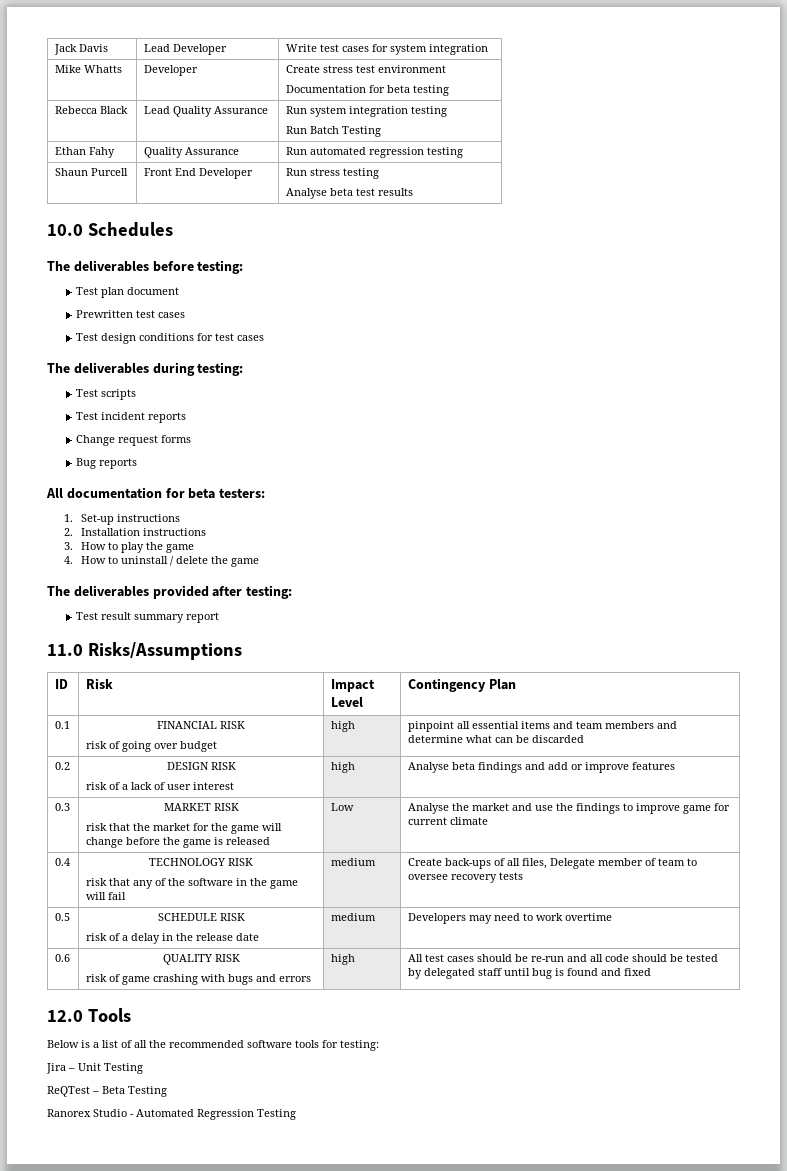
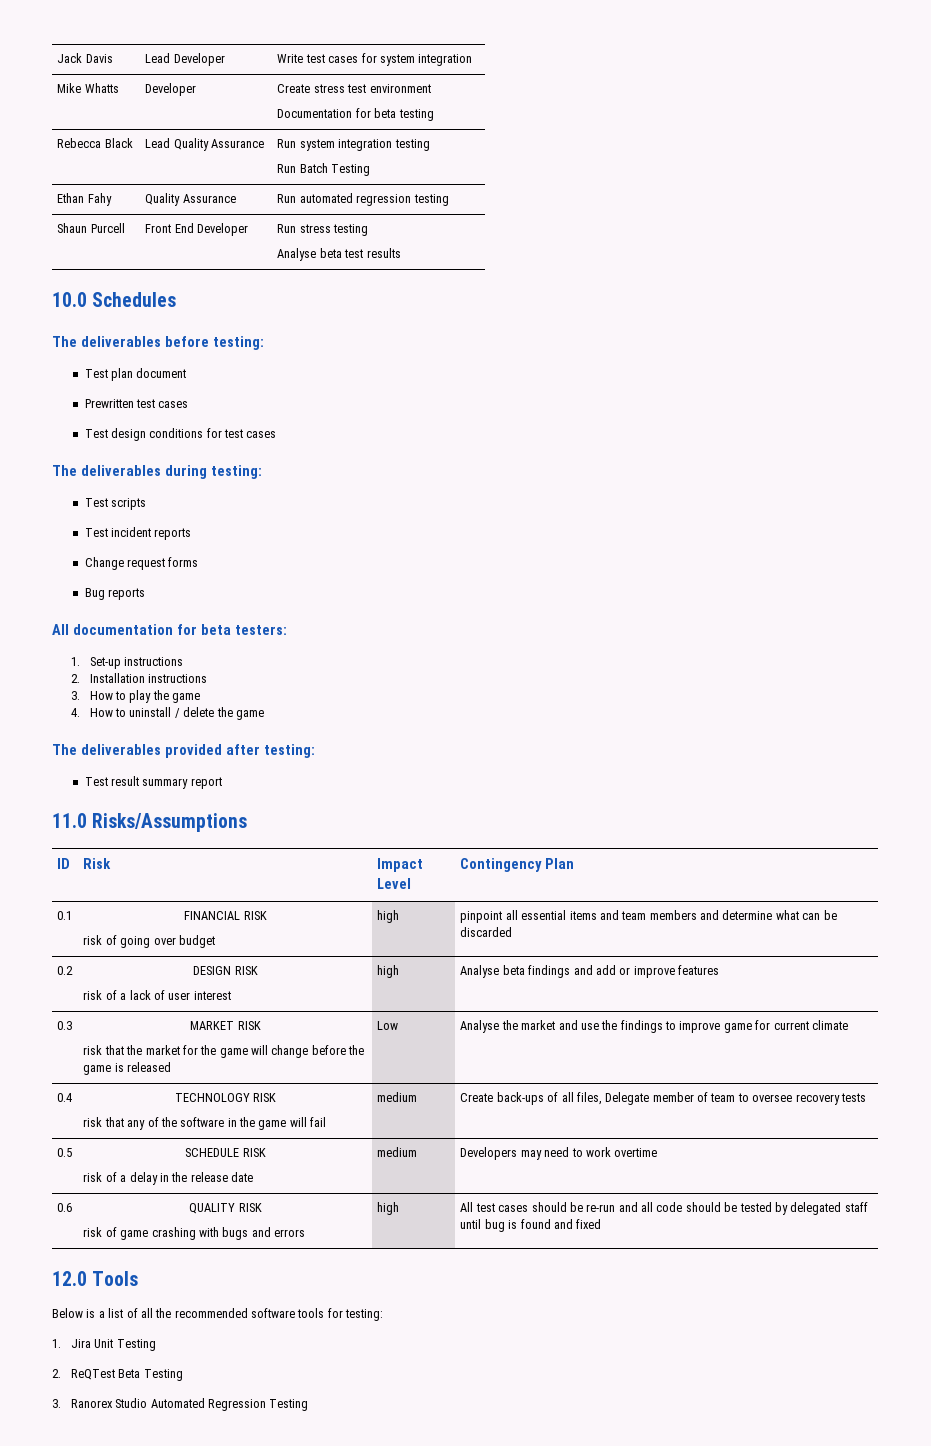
[46,1063,75,1074] Jira – -> [52,1339,91,1348] 1. Jira
[47,1086,99,1097] ReQTest – -> [52,1369,115,1380] 2. ReQTest
(167, 1091) none -> [52,1399,61,1408] 3.
[130,1114,134,1117] - -> (148, 1403) none

